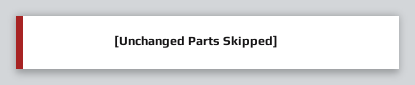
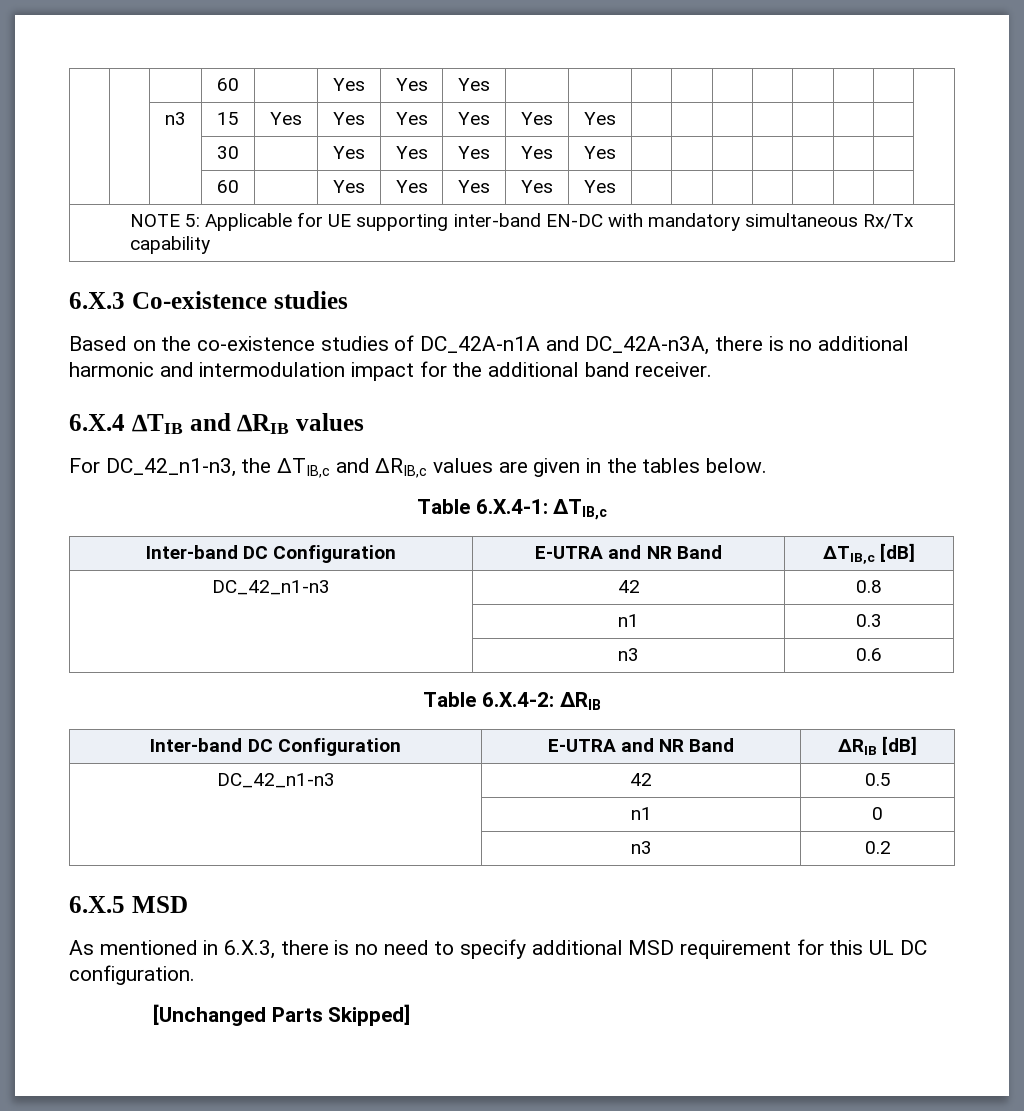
(113, 41) none -> [217,78,239,91] [333,78,365,91] [395,78,428,91] [458,78,490,91] [165,112,186,125] [217,112,239,125] [270,112,302,125] [333,112,365,125] [395,112,428,125] [458,112,490,125] [521,112,553,125] [584,112,616,125] [217,146,239,159] [333,146,365,159] [395,146,428,159] [458,146,490,159] [521,146,553,159] [584,146,616,159] [217,180,239,193] [333,180,365,193] [395,180,428,193] [458,180,490,193] [521,180,553,193] [584,180,616,193] [129,212,915,231] [129,236,210,254] [69,291,348,309] [69,335,910,355] [69,361,713,381] [69,413,364,434] [69,458,768,478] [416,499,608,520] [145,545,397,563] [535,545,722,559] [822,543,916,564] [212,580,330,595] [617,580,640,593] [856,580,882,593] [618,614,639,627] [856,614,882,627] [618,648,639,661] [856,648,882,661] [423,692,601,710] [150,738,401,756] [547,738,735,752] [837,736,918,755] [216,773,335,788] [630,773,652,786] [864,773,891,786] [630,807,652,820] [872,807,883,820] [630,841,652,854] [864,841,891,854] [69,896,188,913] [69,939,927,959] [69,965,195,985] | | | 60 | | Yes | Yes | Yes | | | | | | | | | | // | | n3 | 15 | Yes | Yes | Yes | Yes | Yes | Yes | | | | | | | | // | | | 30 | | Yes | Yes | Yes | Yes | Yes | | | | | | | | // | | | 60 | | Yes | Yes | Yes | Yes | Yes | | | | | | | | // NOTE 5: Applicable for UE supporting inter-band EN-DC with mandatory simultaneous Rx/Tx capability // 6.X.3 Co-existence studies // Based on the co-existence studies of DC_42A-n1A and DC_42A-n3A, there is no additional harmonic and intermodulation impact for the additional band receiver. // 6.X.4 ∆TIB and ∆RIB values // For DC_42_n1-n3, the ΔTIB,c and ΔRIB,c values are given in the tables below. // Table 6.X.4-1: ΔTIB,c // Inter-band DC Configuration | E-UTRA and NR Band | ΔTIB,c [dB] // DC_42_n1-n3 | 42 | 0.8 // | n1 | 0.3 // | n3 | 0.6 // Table 6.X.4-2: ΔRIB // Inter-band DC Configuration | E-UTRA and NR Band | ΔRIB [dB] // DC_42_n1-n3 | 42 | 0.5 // | n1 | 0 // | n3 | 0.2 // 6.X.5 MSD // As mentioned in 6.X.3, there is no need to specify additional MSD requirement for this UL DC configuration. //

